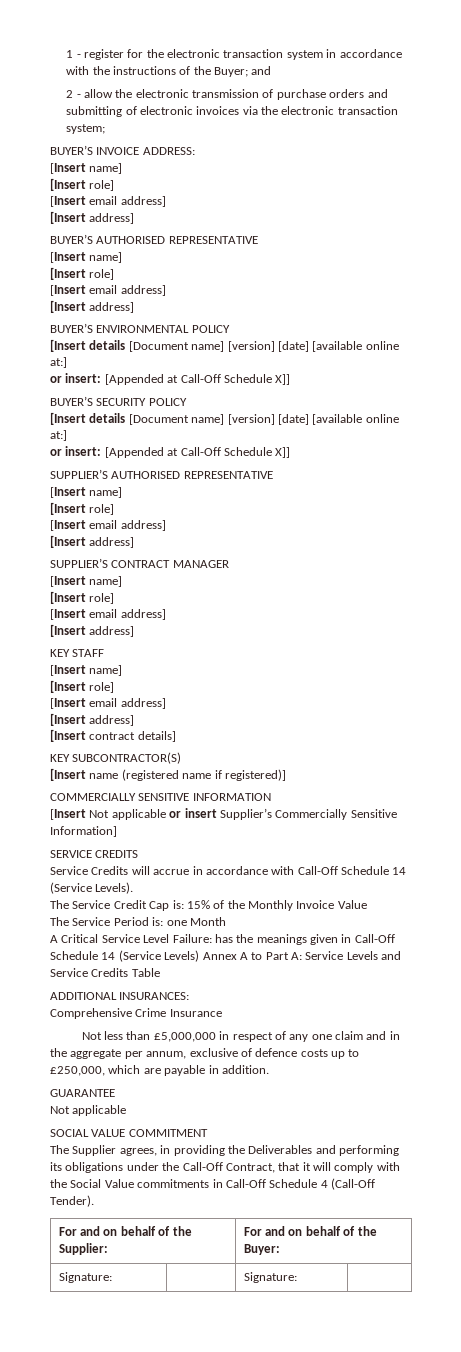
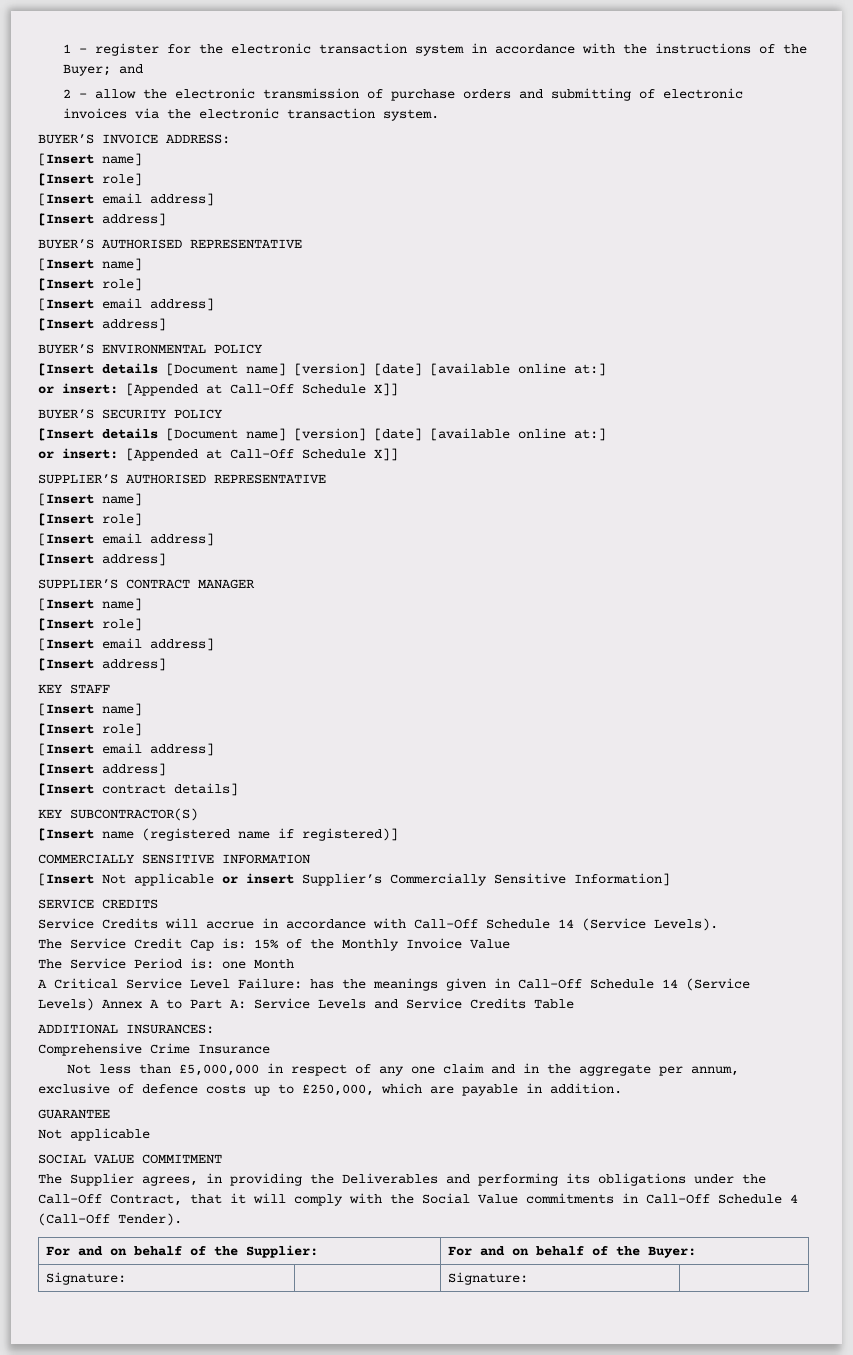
[66,124,106,134] system; -> [383,109,440,121] system.

